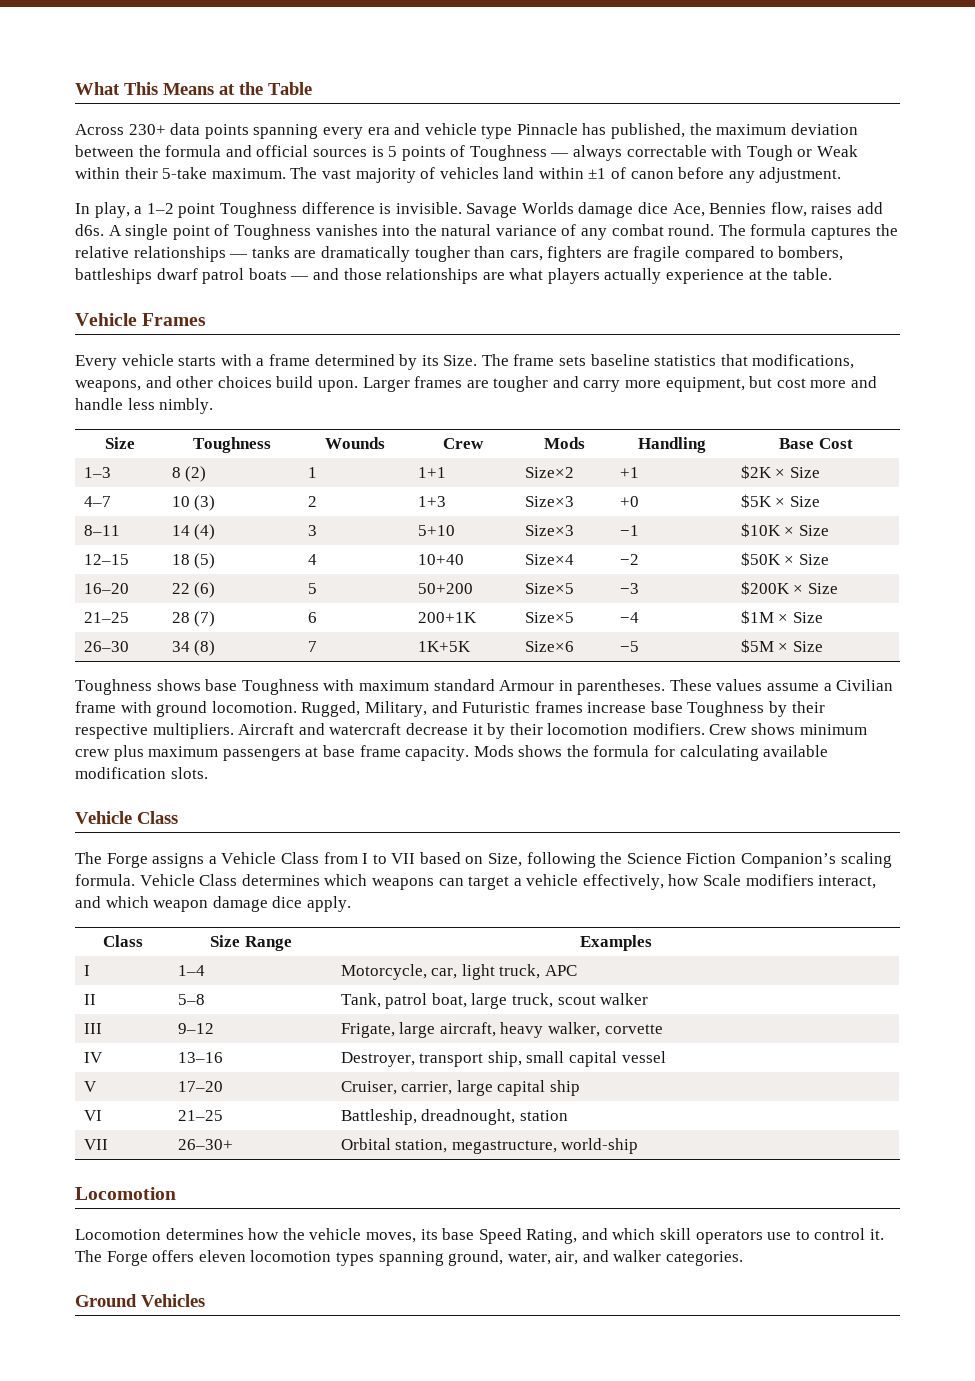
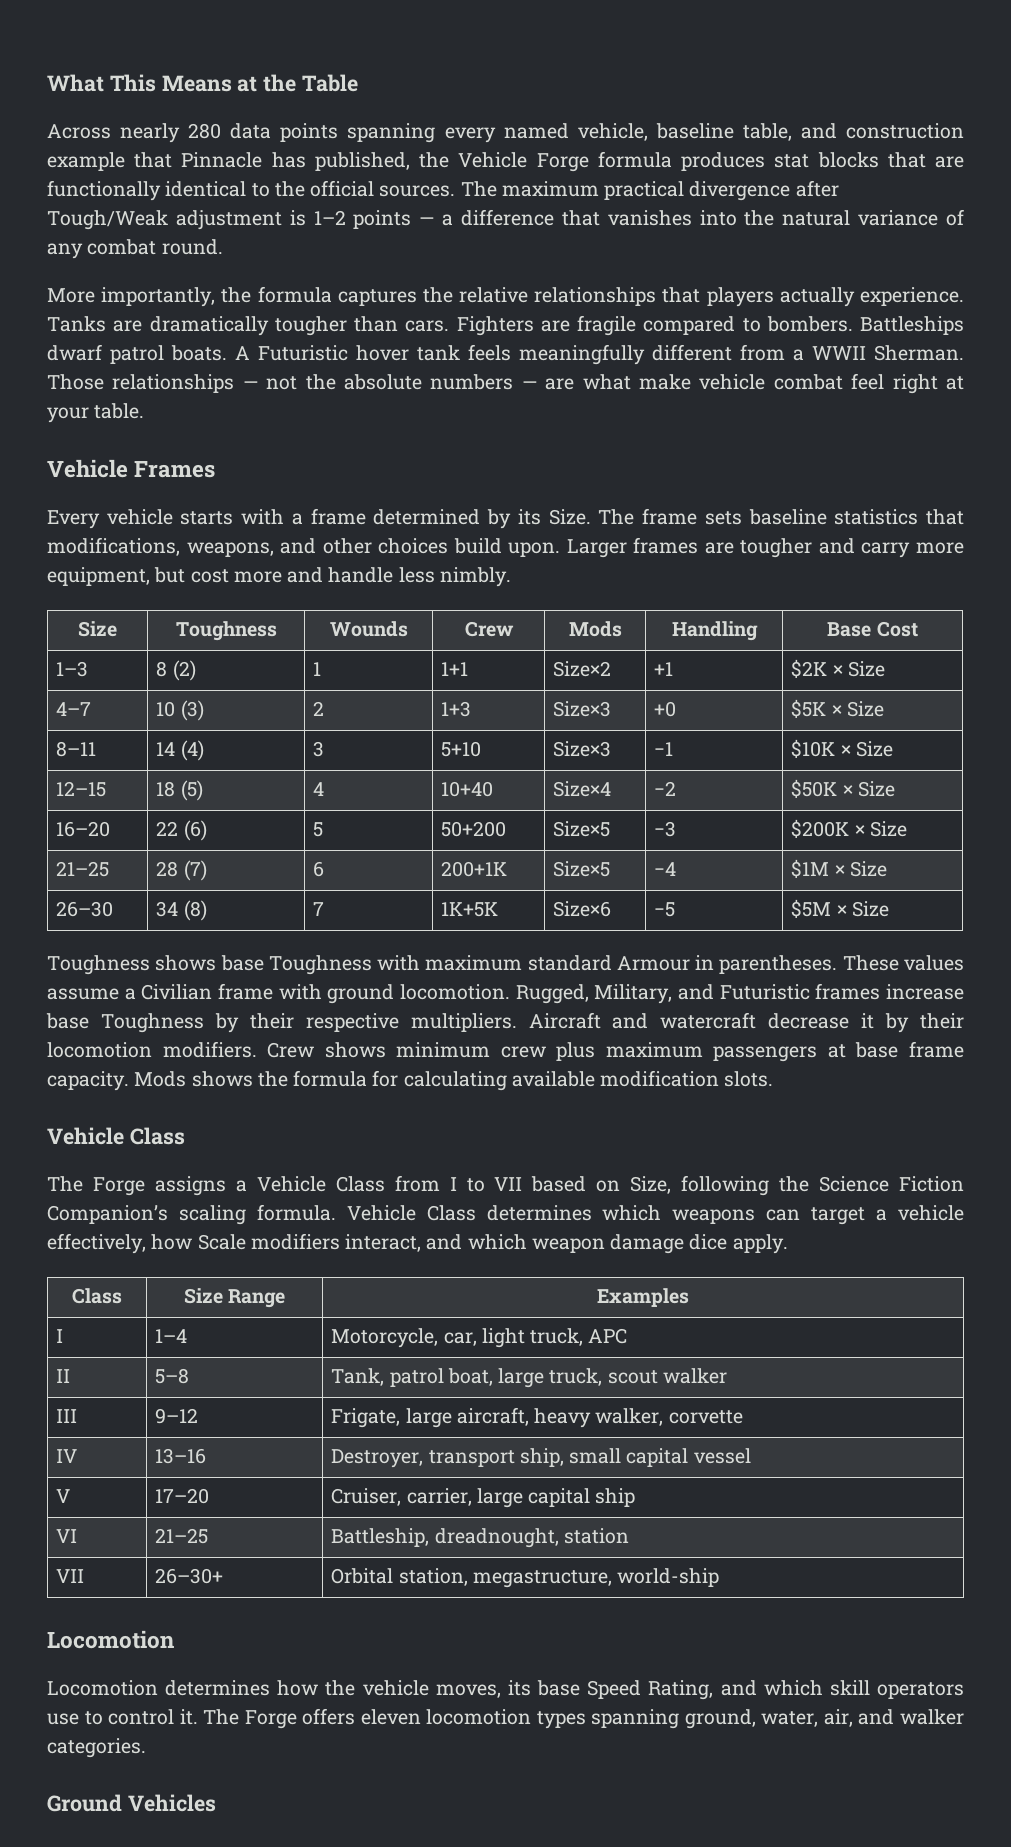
[128,124,166,135] 230+ -> [120,123,222,143] nearly 280
[367,123,858,139] [75,145,859,161] [75,167,842,183] [75,202,884,218] [75,224,311,240] era and vehicle type Pinnacle has published, the maximum deviation between the formula and official sources is 5 points of Toughness — always correctable with Tough or Weak within their 5-take maximum. The vast majority of vehicles land within ±1 of canon before any adjustment. // In play, a 1–2 point Toughness difference is invisible. Savage Worlds damage dice Ace, Bennies flow, raises add d6s. A single point of Toughness -> [503,123,965,141] [47,151,965,172] [47,180,839,201] [47,209,600,230] named vehicle, baseline table, and construction example that Pinnacle has published, the Vehicle Forge formula produces stat blocks that are functionally identical to the official sources. The maximum practical divergence after Tough/Weak adjustment is 1–2 points — a difference that
[718,224,746,236] The -> [47,287,252,307] // More importantly, the
[229,246,290,258] — tanks -> [662,287,964,307] [47,316,106,332] that players actually experience. Tanks
[509,246,603,262] cars, fighters -> [405,316,534,336] cars. Fighters
[778,246,844,261] [75,268,789,284] bombers, battleships dwarf patrol boats — and those relationships are what players actually experience at the -> [766,316,964,335] [47,344,964,365] [47,373,964,394] [47,407,89,423] bombers. Battleships dwarf patrol boats. A Futuristic hover tank feels meaningfully different from a WWII Sherman. Those relationships — not the absolute numbers — are what make vehicle combat feel right at your

